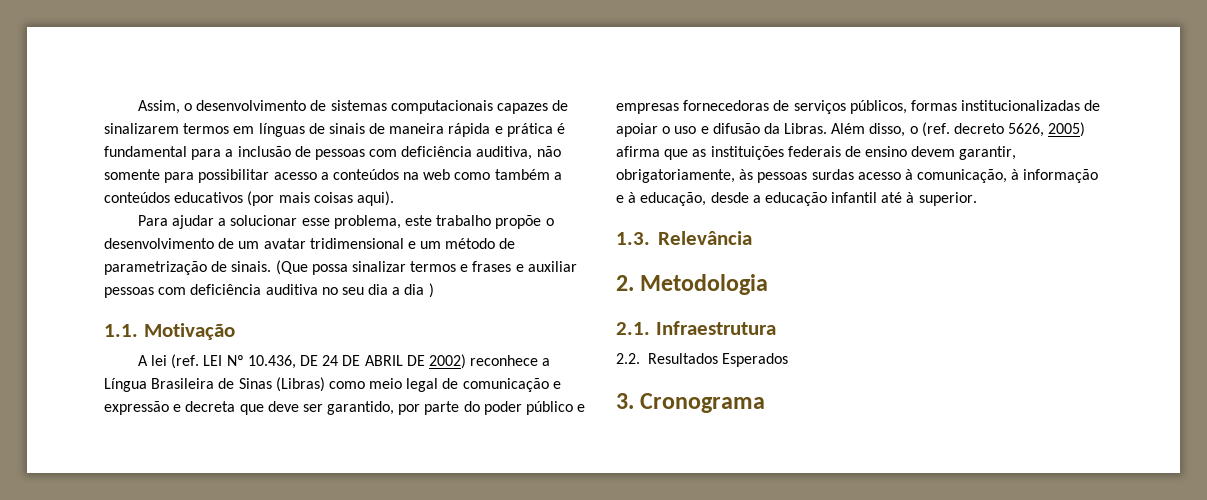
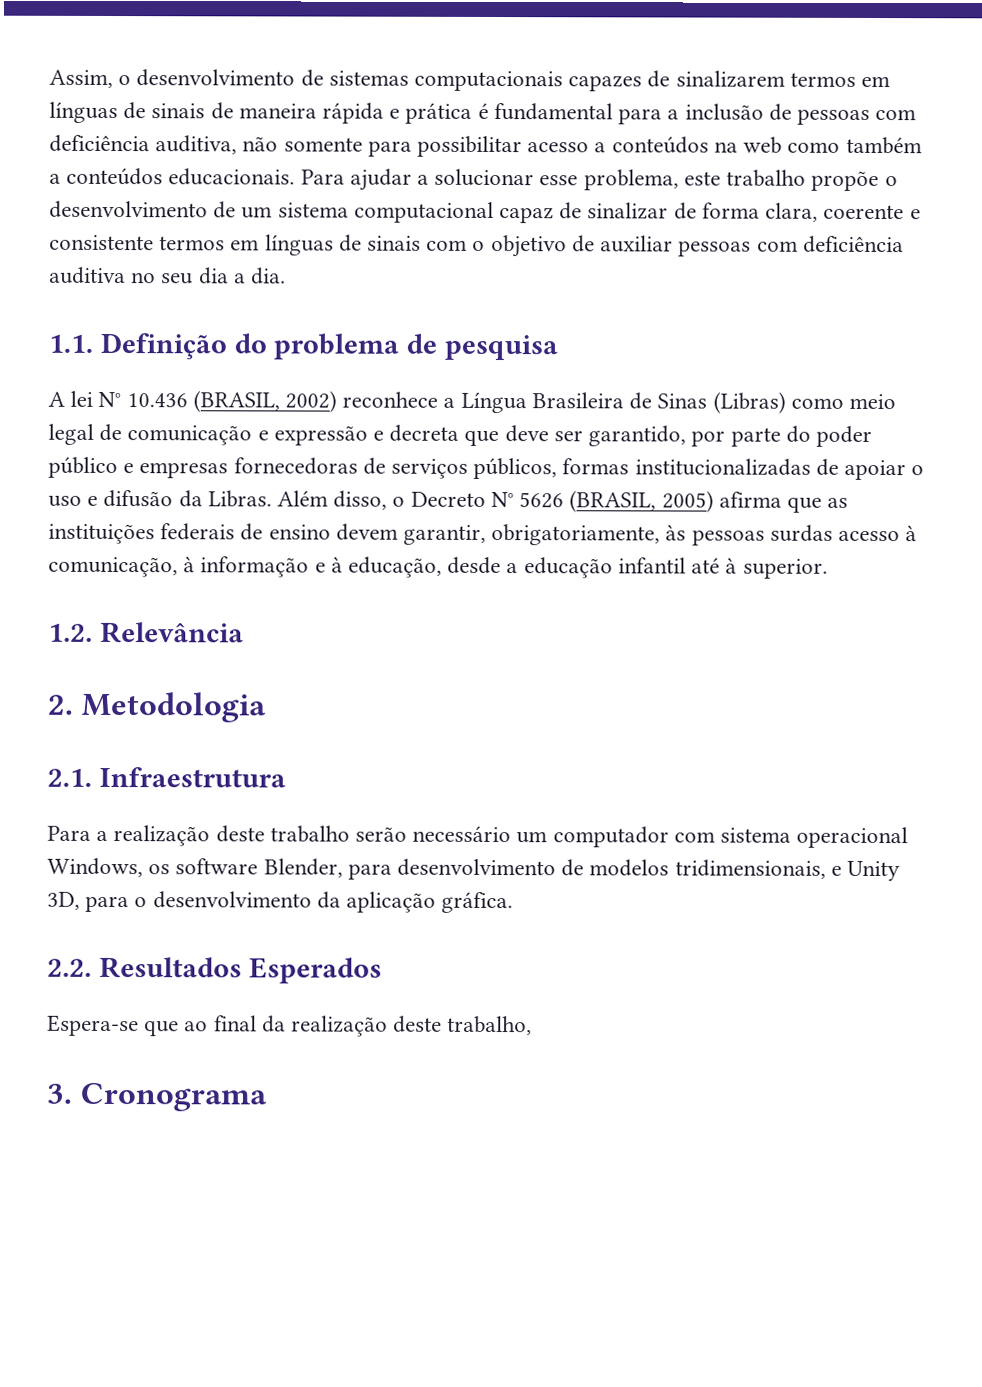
[174,191,394,206] educativos (por mais coisas aqui). // -> [168,168,296,186] educacionais.
[263,238,516,249] [104,260,524,275] avatar tridimensional e um método de parametrização de sinais. (Que possa sinalizar termos e frases e -> [277,201,921,224] [49,234,595,258] sistema computacional capaz de sinalizar de forma clara, coerente e consistente termos em línguas de sinais com o objetivo de
[404,283,434,298] dia ) -> [251,267,287,285] dia.
[143,323,235,340] [137,354,425,369] Motivação // A lei (ref. LEI Nº 10.436, DE 24 DE ABRIL DE -> [99,332,559,361] [48,390,280,413] Definição do problema de pesquisa // A lei N° 10.436 (BRASIL,
[921,122,1045,137] (ref. decreto 5626, -> [410,490,657,513] Decreto N° 5626 (BRASIL,
[616,232,650,245] 1.3. -> [48,623,93,642] 1.2.
[616,353,788,367] 2.2. Resultados Esperados -> [47,825,909,849] [47,857,901,882] [47,891,514,914] [47,956,382,984] [47,1014,533,1037] Para a realização deste trabalho serão necessário um computador com sistema operacional Windows, os software Blender, para desenvolvimento de modelos tridimensionais, e Unity 3D, para o desenvolvimento da aplicação gráfica. // 2.2. Resultados Esperados // Espera-se que ao final da realização deste trabalho,

